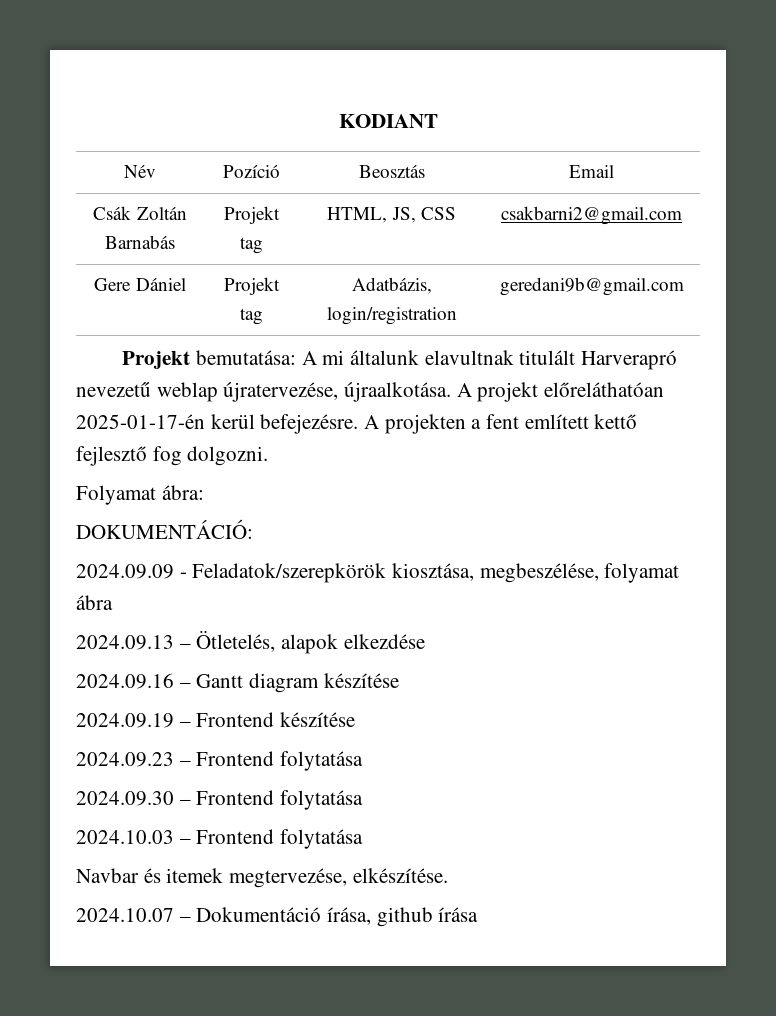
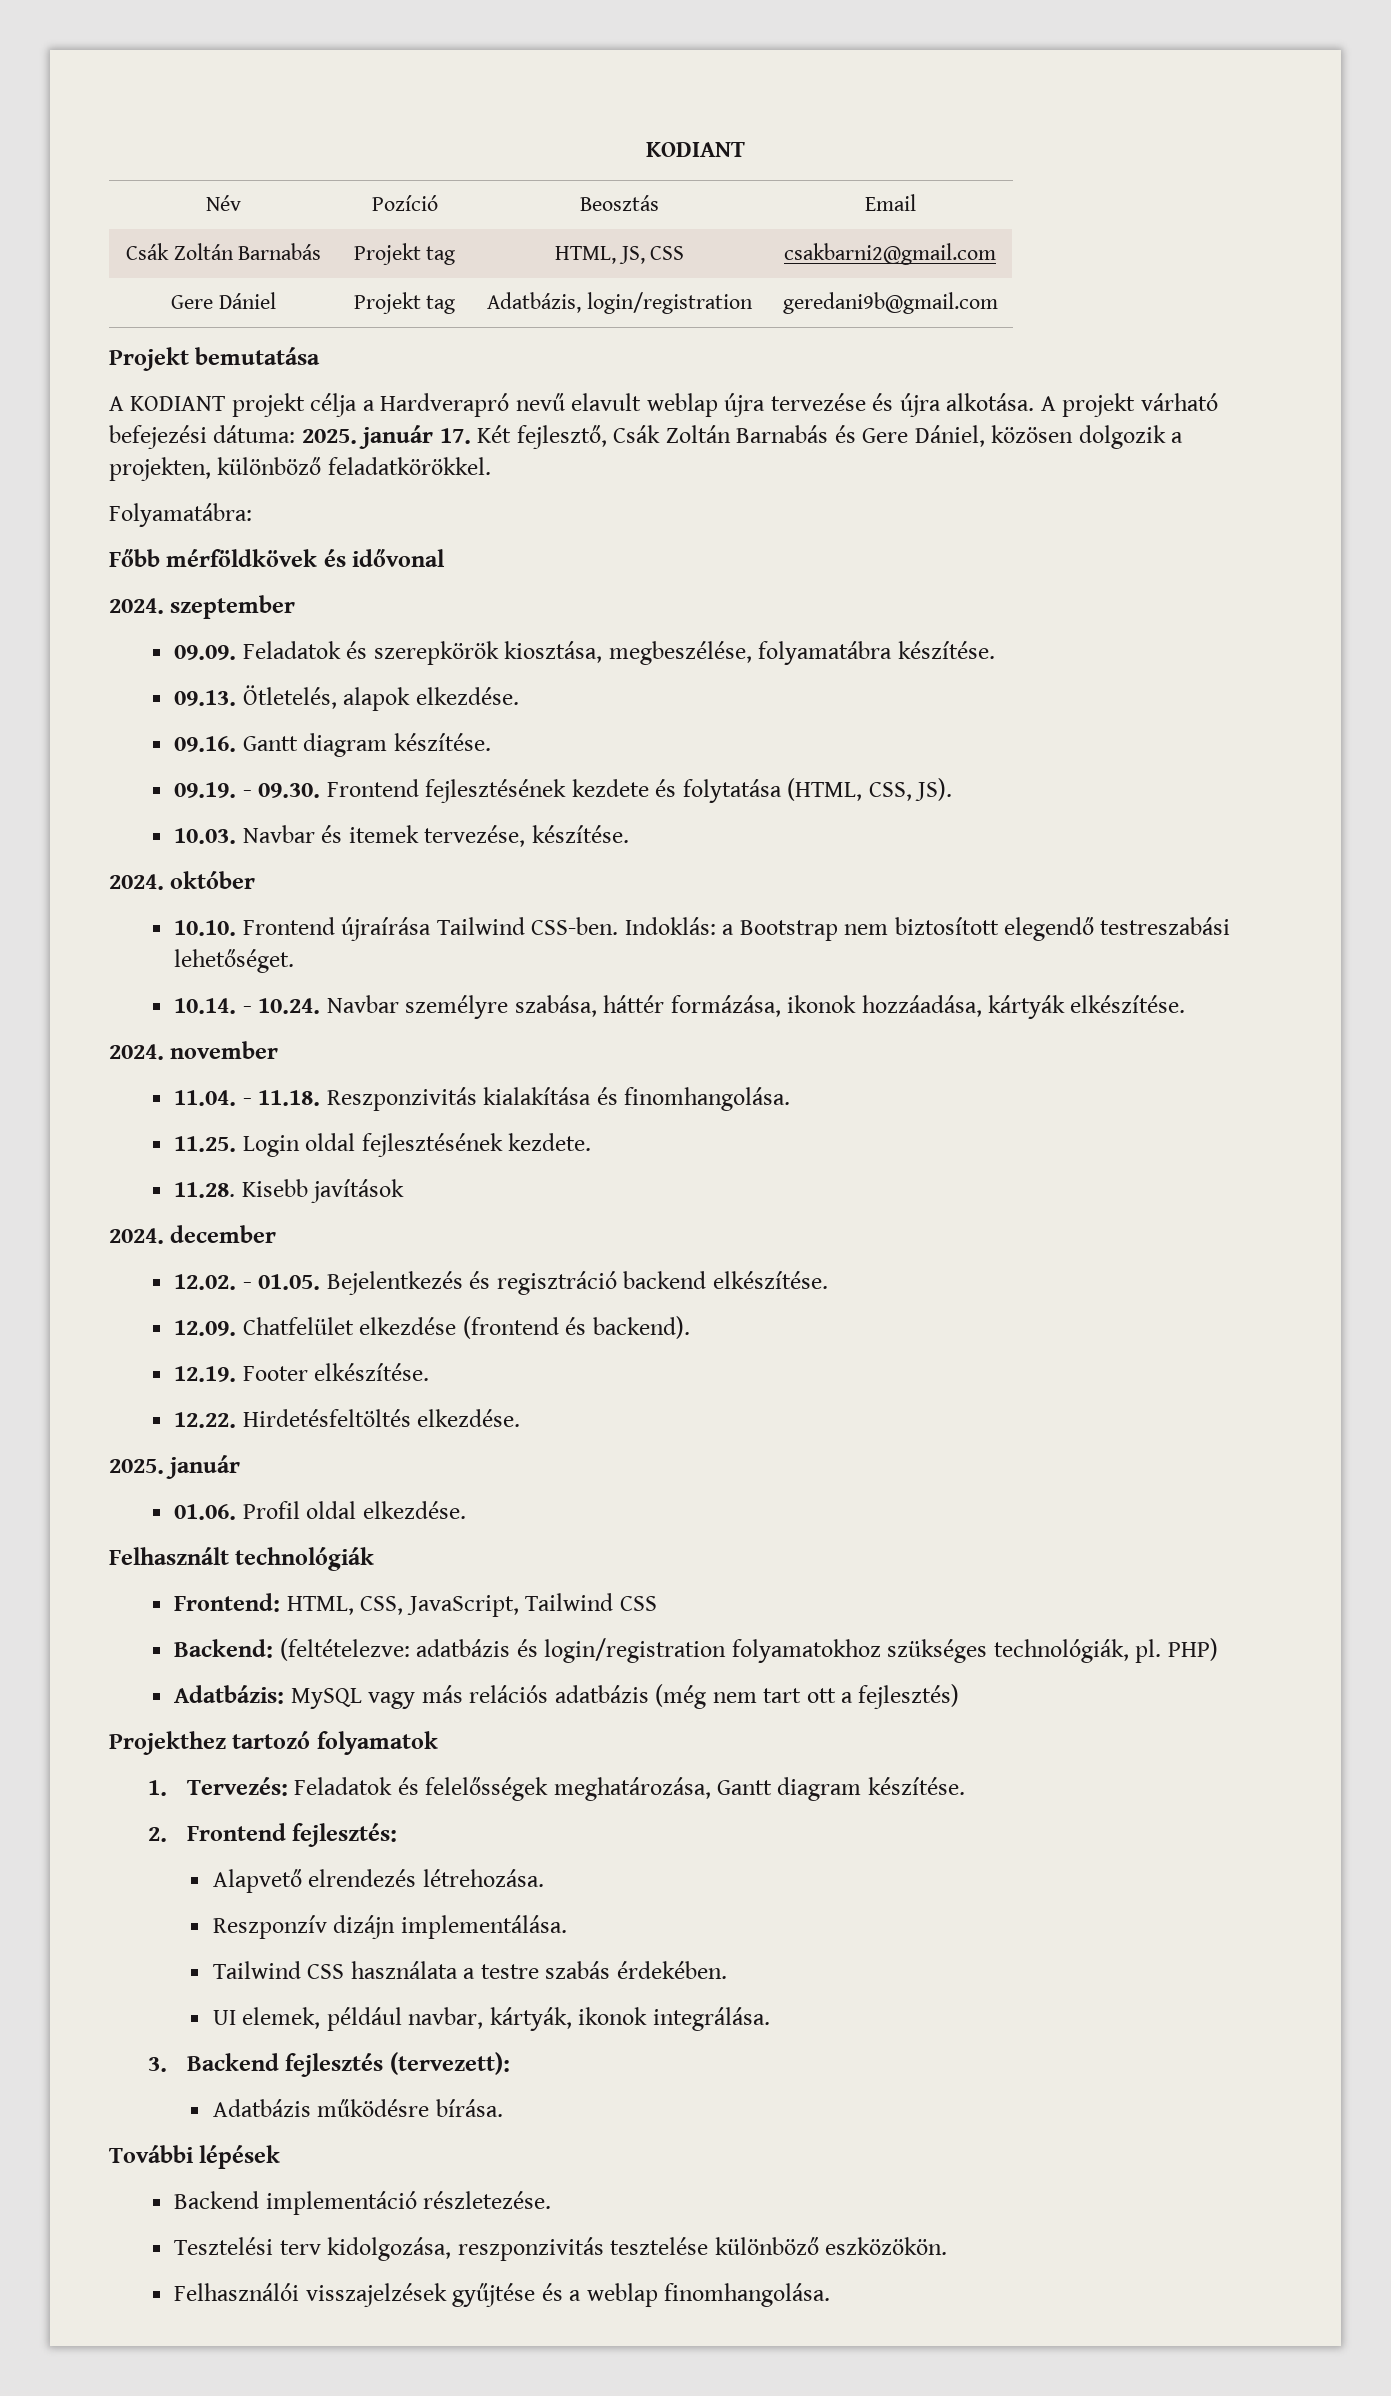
[196,350,678,370] [76,382,665,402] [76,414,638,434] [76,446,269,466] [76,485,204,505] [76,519,253,539] [76,563,680,583] [76,595,113,610] [76,630,425,654] [76,673,399,693] [76,712,356,728] [76,751,364,771] [76,790,364,810] [76,829,364,849] [76,868,448,888] [76,907,479,927] bemutatása: A mi általunk elavultnak titulált Harverapró nevezetű weblap újratervezése, újraalkotása. A projekt előreláthatóan 2025-01-17-én kerül befejezésre. A projekten a fent említett kettő fejlesztő fog dolgozni. // Folyamat ábra: // DOKUMENTÁCIÓ: // 2024.09.09 - Feladatok/szerepkörök kiosztása, megbeszélése, folyamat ábra // 2024.09.13 – Ötletelés, alapok elkezdése // 2024.09.16 – Gantt diagram készítése // 2024.09.19 – Frontend készítése // 2024.09.23 – Frontend folytatása // 2024.09.30 – Frontend folytatása // 2024.10.03 – Frontend folytatása // Navbar és itemek megtervezése, elkészítése. // 2024.10.07 – Dokumentáció írása, github írása -> [195,347,321,365] [109,393,1218,417] [109,425,1184,449] [109,457,491,481] [109,503,252,527] [109,549,446,567] [109,595,296,619] [174,641,995,665] [174,685,519,711] [174,733,491,757] [174,778,952,803] [174,825,629,847] [109,871,256,890] [174,917,1231,941] [174,949,295,973] [174,995,1186,1019] [109,1041,279,1060] [174,1087,791,1111] [174,1133,592,1157] [174,1179,405,1203] [109,1225,277,1244] [174,1271,828,1295] [174,1316,690,1339] [174,1363,430,1382] [174,1409,521,1428] [109,1455,241,1479] [174,1501,466,1520] [109,1547,375,1571] [174,1593,657,1617] [174,1638,1218,1663] [174,1684,960,1709] [109,1731,438,1755] [147,1777,965,1801] [147,1823,398,1847] [212,1869,544,1893] [212,1915,567,1939] [212,1961,727,1979] [212,2007,770,2031] [147,2052,510,2077] [212,2099,503,2117] [109,2145,281,2169] [174,2191,552,2215] [174,2237,948,2261] [174,2283,831,2307] bemutatása // A KODIANT projekt célja a Hardverapró nevű elavult weblap újra tervezése és újra alkotása. A projekt várható befejezési dátuma: 2025. január 17. Két fejlesztő, Csák Zoltán Barnabás és Gere Dániel, közösen dolgozik a projekten, különböző feladatkörökkel. // Folyamatábra: // Főbb mérföldkövek és idővonal // 2024. szeptember // 09.09. Feladatok és szerepkörök kiosztása, megbeszélése, folyamatábra készítése. // 09.13. Ötletelés, alapok elkezdése. // 09.16. Gantt diagram készítése. // 09.19. - 09.30. Frontend fejlesztésének kezdete és folytatása (HTML, CSS, JS). // 10.03. Navbar és itemek tervezése, készítése. // 2024. október // 10.10. Frontend újraírása Tailwind CSS-ben. Indoklás: a Bootstrap nem biztosított elegendő testreszabási lehetőséget. // 10.14. - 10.24. Navbar személyre szabása, háttér formázása, ikonok hozzáadása, kártyák elkészítése. // 2024. november // 11.04. - 11.18. Reszponzivitás kialakítása és finomhangolása. // 11.25. Login oldal fejlesztésének kezdete. // 11.28. Kisebb javítások // 2024. december // 12.02. - 01.05. Bejelentkezés és regisztráció backend elkészítése. // 12.09. Chatfelület elkezdése (frontend és backend). // 12.19. Footer elkészítése. // 12.22. Hirdetésfeltöltés elkezdése. // 2025. január // 01.06. Profil oldal elkezdése. // Felhasznált technológiák // Frontend: HTML, CSS, JavaScript, Tailwind CSS // Backend: (feltételezve: adatbázis és login/registration folyamatokhoz szükséges technológiák, pl. PHP) // Adatbázis: MySQL vagy más relációs adatbázis (még nem tart ott a fejlesztés) // Projekthez tartozó folyamatok // 1. Tervezés: Feladatok és felelősségek meghatározása, Gantt diagram készítése. // 2. Frontend fejlesztés: // Alapvető elrendezés létrehozása. // Reszponzív dizájn implementálása. // Tailwind CSS használata a testre szabás érdekében. // UI elemek, például navbar, kártyák, ikonok integrálása. // 3. Backend fejlesztés (tervezett): // Adatbázis működésre bírása. // További lépések // Backend implementáció részletezése. // Tesztelési terv kidolgozása, reszponzivitás tesztelése különböző eszközökön. // Felhasználói visszajelzések gyűjtése és a weblap finomhangolása.

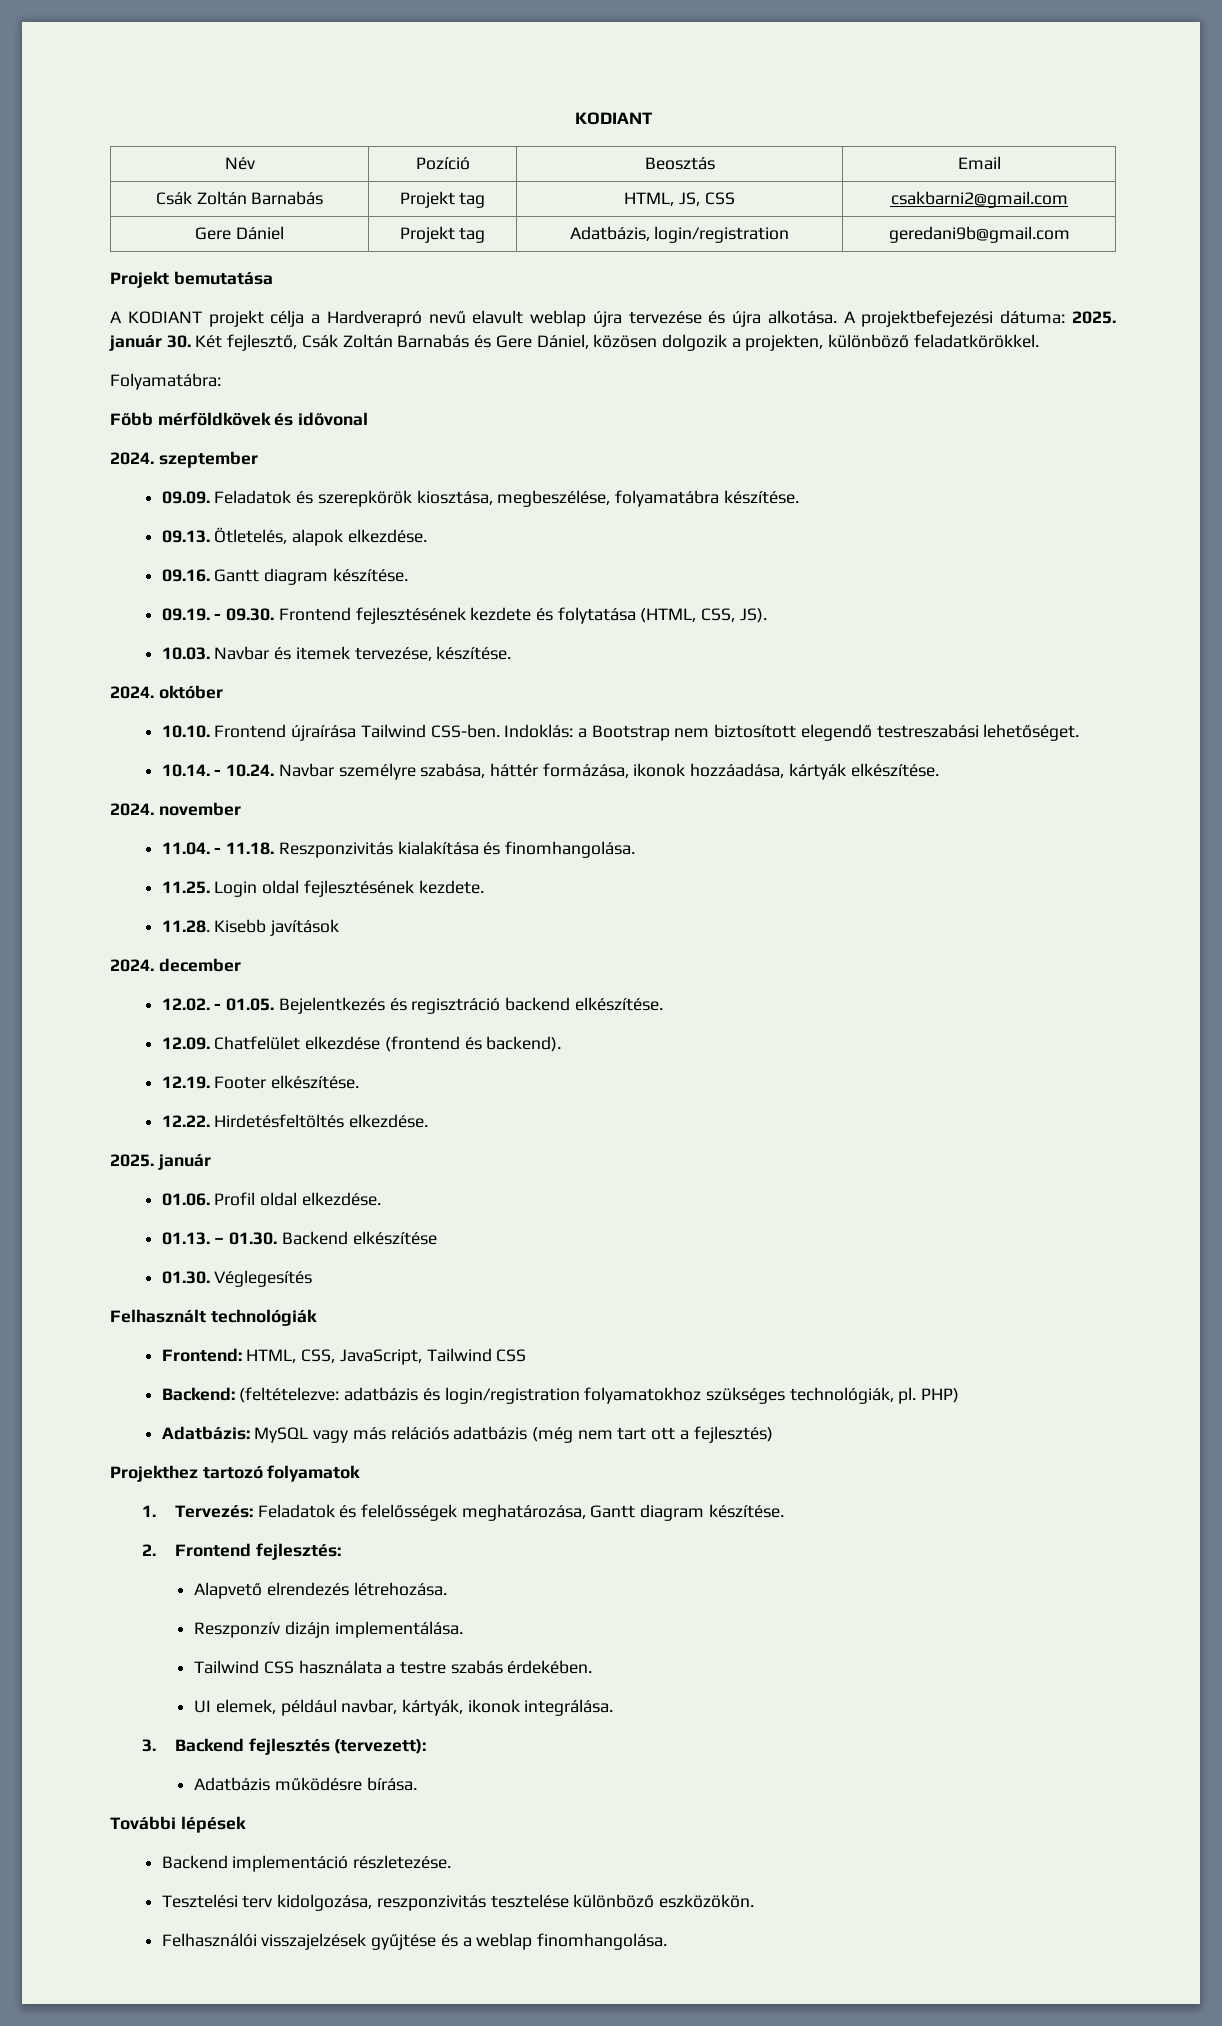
[1062,393,1218,417] [109,425,207,449] projekt várható befejezési -> [861,310,994,327] projektbefejezési
[439,428,471,444] 17. -> [166,335,191,348] 30.
(466, 1510) none -> [161,1231,437,1245] [161,1270,313,1287] // 01.13. – 01.30. Backend elkészítése // 01.30. Véglegesítés

